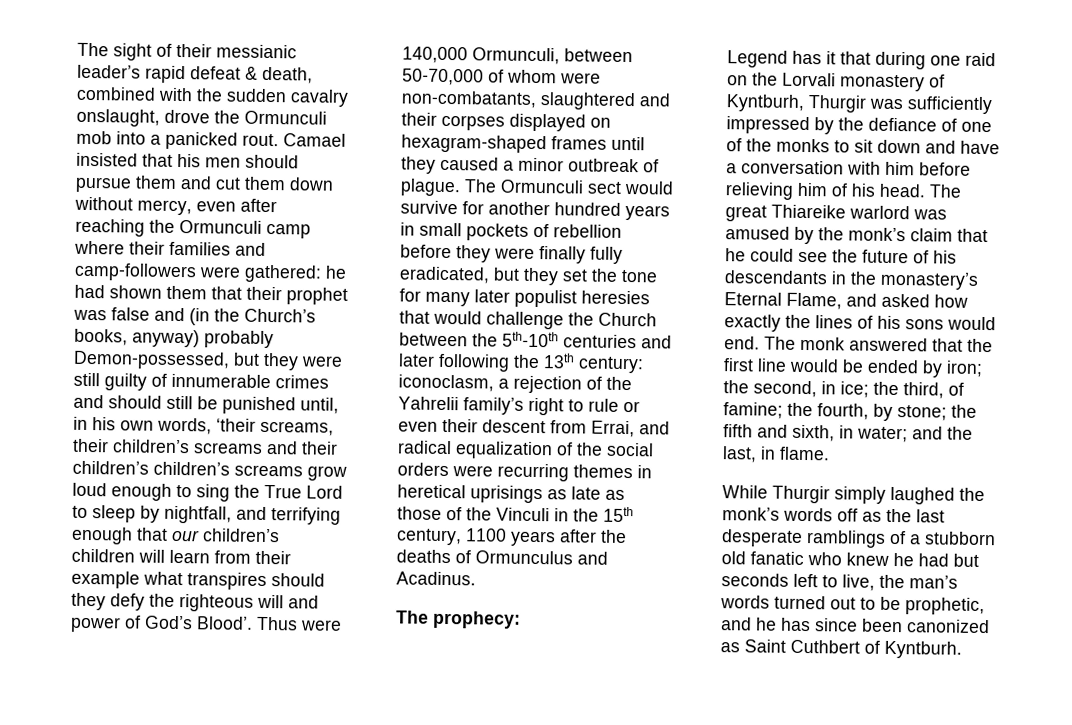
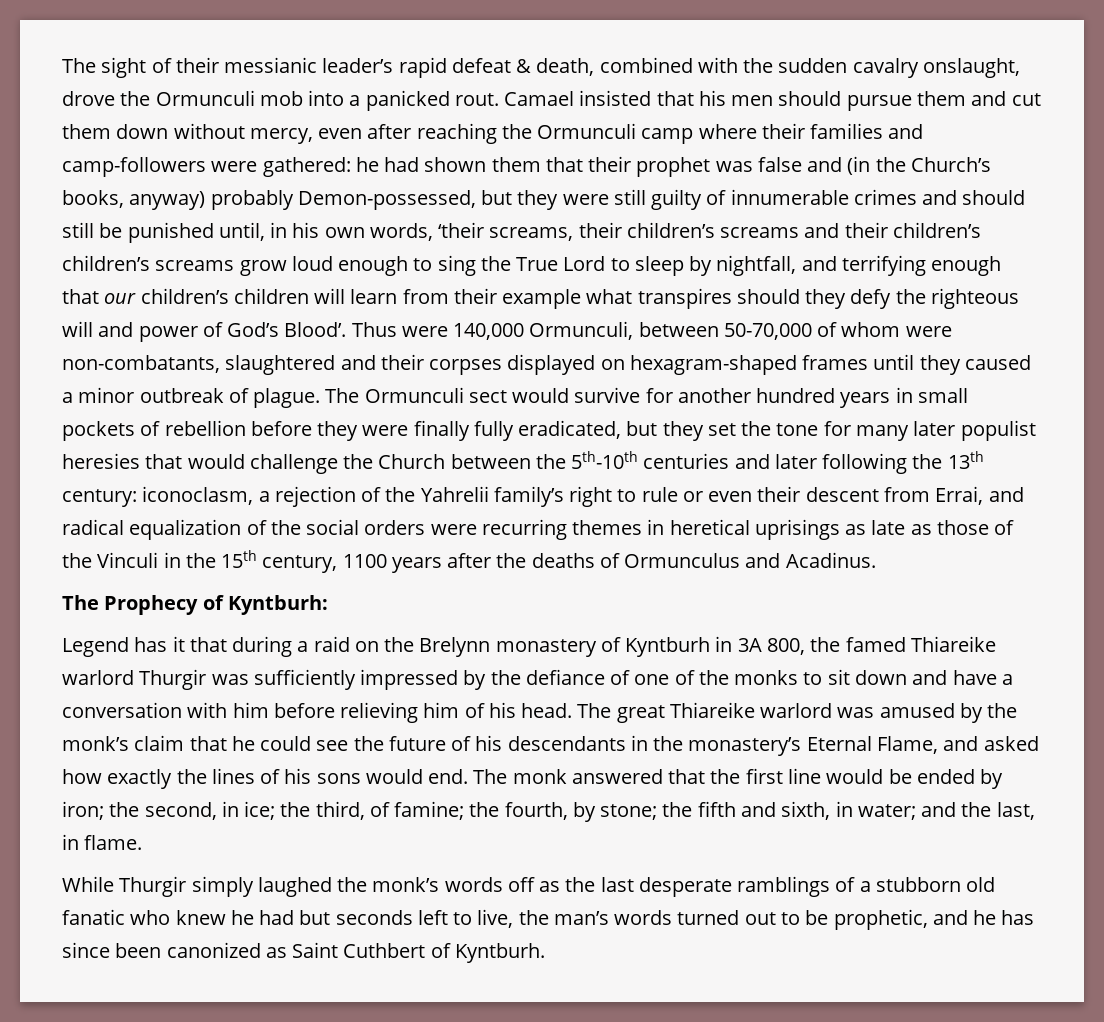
[433,610,521,629] prophecy: -> [104,595,328,615] Prophecy of Kyntburh:
[930,55,961,66] one -> [297,641,309,652] a
[782,72,836,87] Lorvali -> [419,637,491,657] Brelynn
[726,94,805,112] Kyntburh, -> [625,636,996,657] [62,670,134,685] Kyntburh in 3A 800, the famed Thiareike warlord

